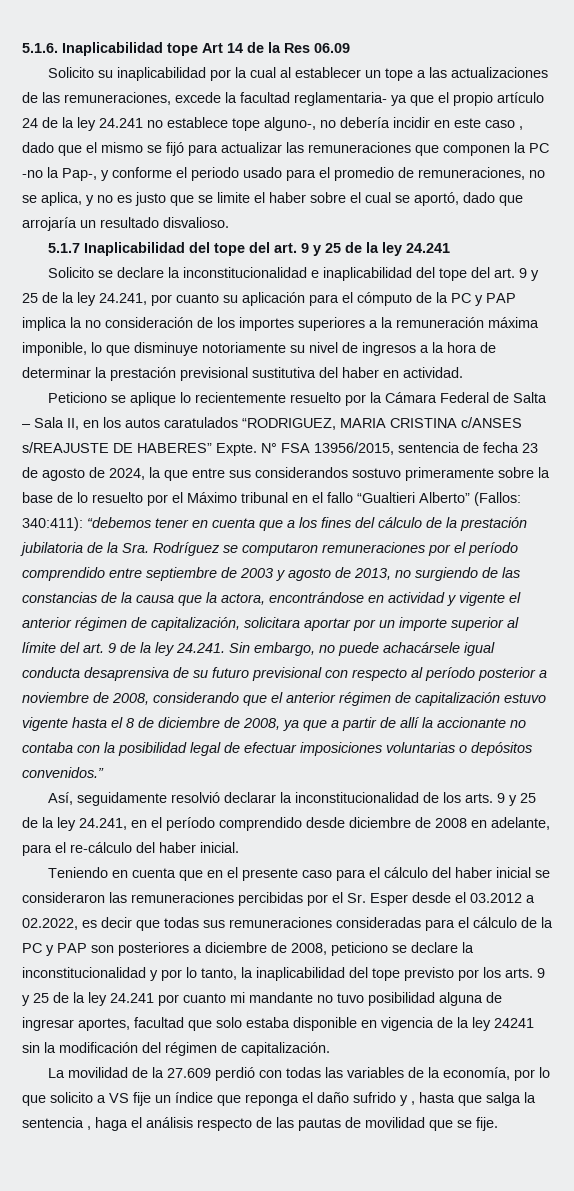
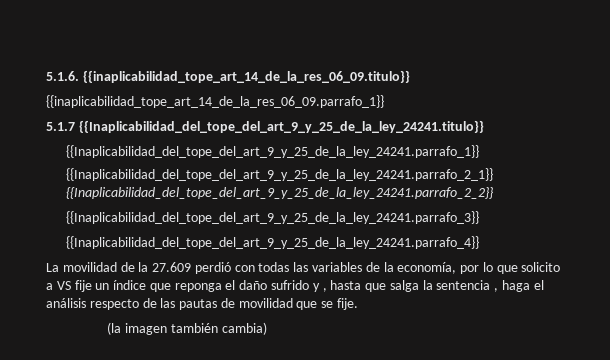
[62,42,350,56] [47,67,548,81] [22,92,544,106] [22,117,523,131] [22,142,549,156] [22,167,545,181] [22,192,523,206] [22,217,229,231] [47,242,450,256] [47,267,539,281] [22,292,516,306] [22,317,539,331] [22,342,496,356] [22,367,463,381] [47,392,547,406] [22,417,522,430] [22,442,538,456] [22,467,550,481] [22,492,521,506] [22,517,527,531] [20,542,518,556] [22,567,520,581] [22,592,521,606] [22,617,519,631] [22,642,495,656] [22,667,547,681] [22,692,546,706] [22,717,526,731] [22,742,532,756] [22,767,104,778] [47,792,536,806] [22,817,550,831] [22,842,239,856] [47,867,550,881] [22,892,535,906] [22,917,553,931] [22,942,474,956] [22,967,545,981] [22,992,502,1006] [22,1017,534,1031] [22,1042,330,1056] Inaplicabilidad tope Art 14 de la Res 06.09 // Solicito su inaplicabilidad por la cual al establecer un tope a las actualizaciones de las remuneraciones, excede la facultad reglamentaria- ya que el propio artículo 24 de la ley 24.241 no establece tope alguno-, no debería incidir en este caso , dado que el mismo se fijó para actualizar las remuneraciones que componen la PC -no la Pap-, y conforme el periodo usado para el promedio de remuneraciones, no se aplica, y no es justo que se limite el haber sobre el cual se aportó, dado que arrojaría un resultado disvalioso. // 5.1.7 Inaplicabilidad del tope del art. 9 y 25 de la ley 24.241 // Solicito se declare la inconstitucionalidad e inaplicabilidad del tope del art. 9 y 25 de la ley 24.241, por cuanto su aplicación para el cómputo de la PC y PAP implica la no consideración de los importes superiores a la remuneración máxima imponible, lo que disminuye notoriamente su nivel de ingresos a la hora de determinar la prestación previsional sustitutiva del haber en actividad. // Peticiono se aplique lo recientemente resuelto por la Cámara Federal de Salta – Sala II, en los autos caratulados “RODRIGUEZ, MARIA CRISTINA c/ANSES s/REAJUSTE DE HABERES” Expte. N° FSA 13956/2015, sentencia de fecha 23 de agosto de 2024, la que entre sus considerandos sostuvo primeramente sobre la base de lo resuelto por el Máximo tribunal en el fallo “Gualtieri Alberto” (Fallos: 340:411): “debemos tener en cuenta que a los fines del cálculo de la prestación jubilatoria de la Sra. Rodríguez se computaron remuneraciones por el período comprendido entre septiembre de 2003 y agosto de 2013, no surgiendo de las constancias de la causa que la actora, encontrándose en actividad y vigente el anterior régimen de capitalización, solicitara aportar por un importe superior al límite del art. 9 de la ley 24.241. Sin embargo, no puede achacársele igual conducta desaprensiva de su futuro previsional con respecto al período posterior a noviembre de 2008, considerando que el anterior régimen de capitalización estuvo vigente hasta el 8 de diciembre de 2008, ya que a partir de allí la accionante no contaba con la posibilidad legal de efectuar imposiciones voluntarias o depósitos convenidos.” // Así, seguidamente resolvió declarar la inconstitucionalidad de los arts. 9 y 25 de la ley 24.241, en el período comprendido desde diciembre de 2008 en adelante, para el re-cálculo del haber inicial. // Teniendo en cuenta que en el presente caso para el cálculo del haber inicial se consideraron las remuneraciones percibidas por el Sr. Esper desde el 03.2012 a 02.2022, es decir que todas sus remuneraciones consideradas para el cálculo de la PC y PAP son posteriores a diciembre de 2008, peticiono se declare la inconstitucionalidad y por lo tanto, la inaplicabilidad del tope previsto por los arts. 9 y 25 de la ley 24.241 por cuanto mi mandante no tuvo posibilidad alguna de ingresar aportes, facultad que solo estaba disponible en vigencia de la ley 24241 sin la modificación del régimen de capitalización. -> [82,70,410,83] [46,95,384,108] [46,120,484,133] [66,145,480,158] [66,168,494,181] [66,187,494,199] [66,211,480,224] [66,236,480,249] {{inaplicabilidad_tope_art_14_de_la_res_06_09.titulo}} // {{inaplicabilidad_tope_art_14_de_la_res_06_09.parrafo_1}} // 5.1.7 {{Inaplicabilidad_del_tope_del_art_9_y_25_de_la_ley_24241.titulo}} // {{Inaplicabilidad_del_tope_del_art_9_y_25_de_la_ley_24241.parrafo_1}} // {{Inaplicabilidad_del_tope_del_art_9_y_25_de_la_ley_24241.parrafo_2_1}} {{Inaplicabilidad_del_tope_del_art_9_y_25_de_la_ley_24241.parrafo_2_2}} // {{Inaplicabilidad_del_tope_del_art_9_y_25_de_la_ley_24241.parrafo_3}} // {{Inaplicabilidad_del_tope_del_art_9_y_25_de_la_ley_24241.parrafo_4}}
(498, 1124) none -> [107,322,267,335] // (la imagen también cambia)

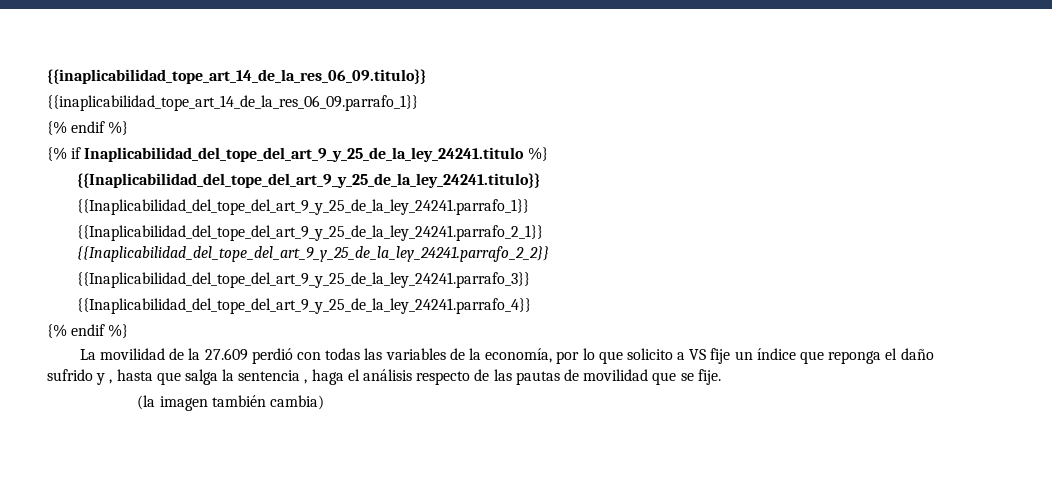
[46,71,79,81] 5.1.6. -> (47, 76) none
[46,122,75,131] 5.1.7 -> [47,121,129,135] [47,147,548,162] {% endif %} // {% if Inaplicabilidad_del_tope_del_art_9_y_25_de_la_ley_24241.titulo %} //
(480, 242) none -> [47,324,129,338] // {% endif %}

